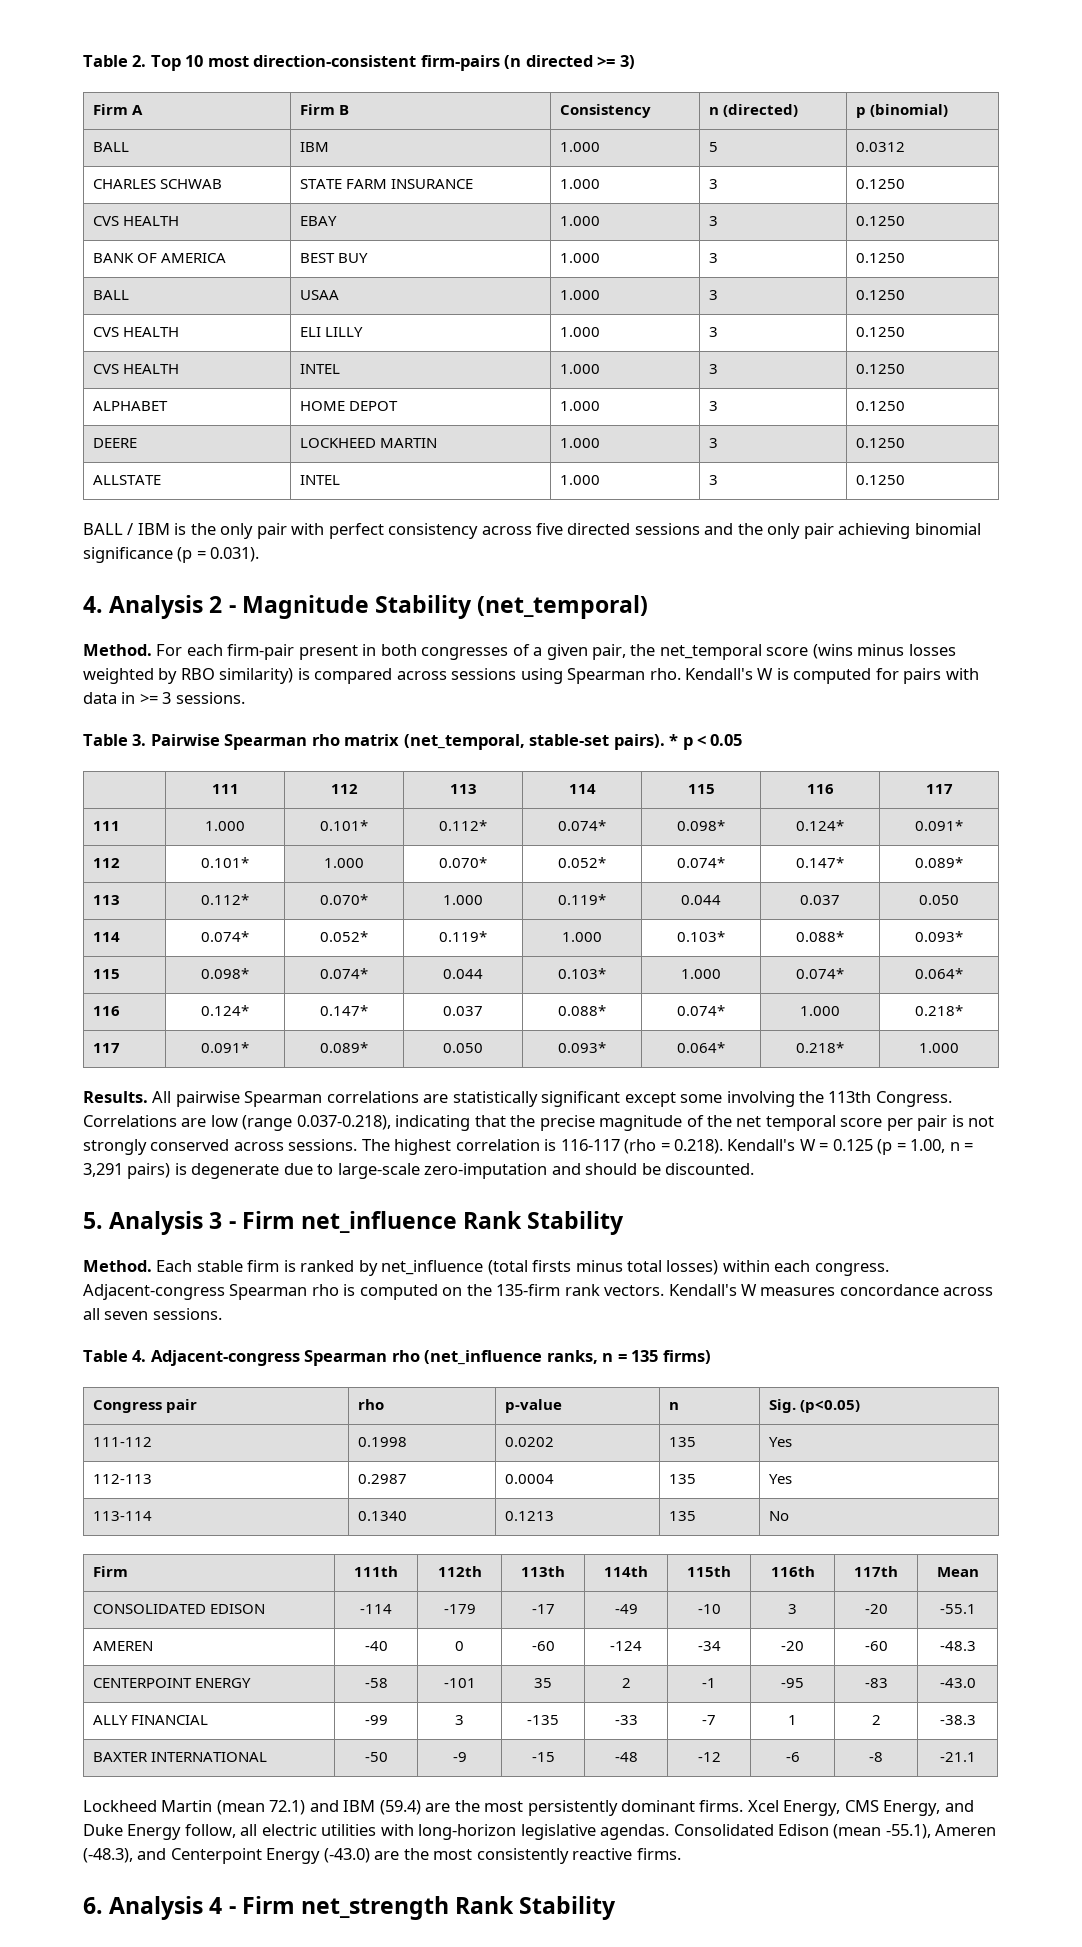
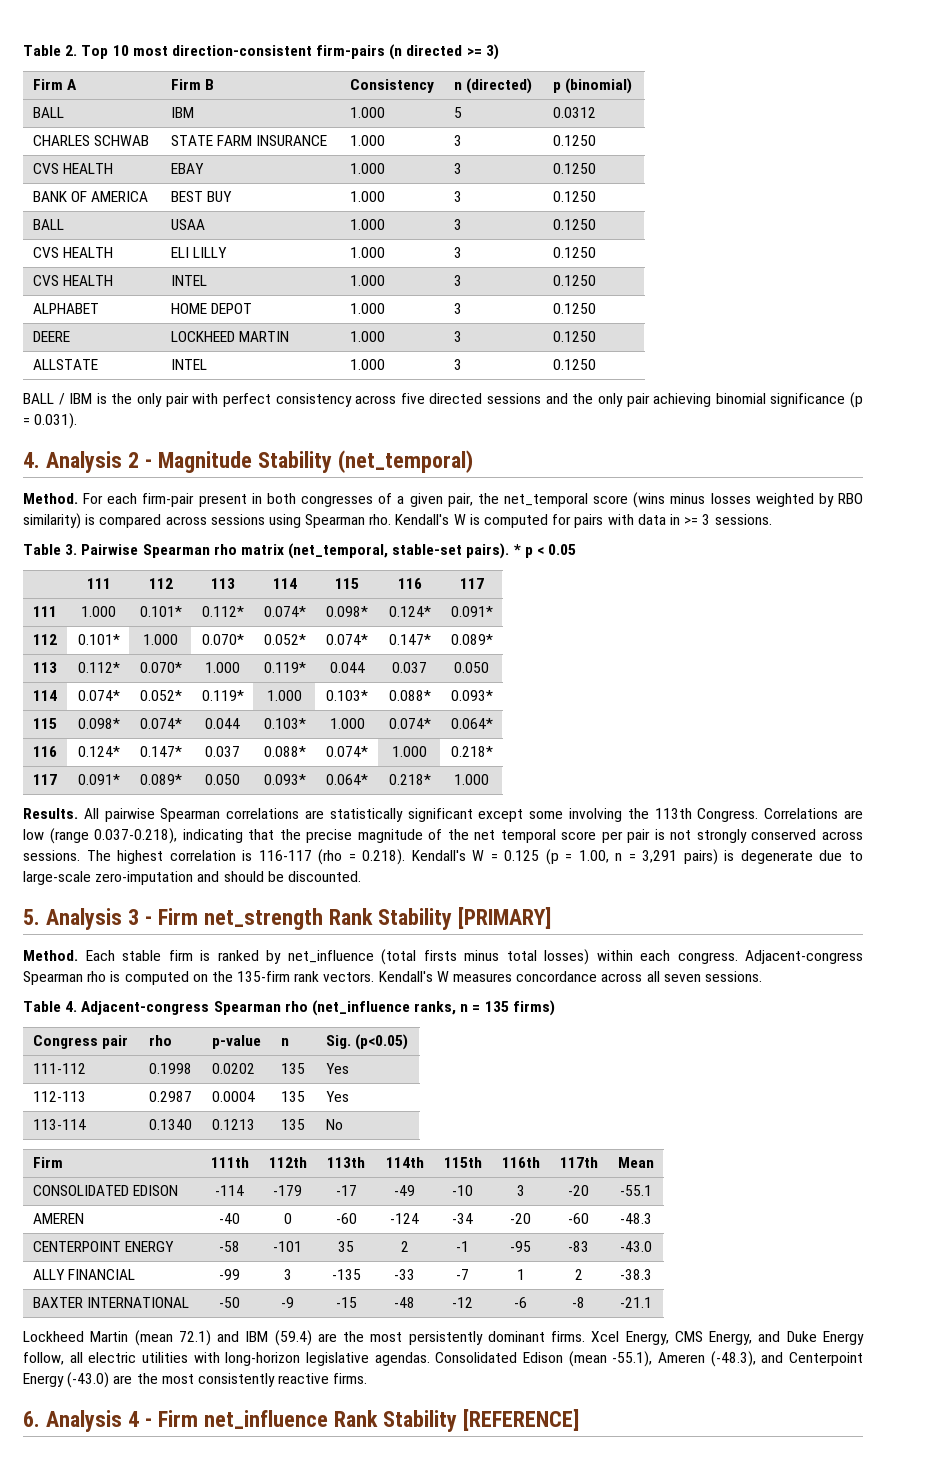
[301,1211,625,1235] net_influence Rank Stability -> [203,907,551,930] net_strength Rank Stability [PRIMARY]
[301,1896,617,1920] net_strength Rank Stability -> [203,1409,579,1432] net_influence Rank Stability [REFERENCE]

